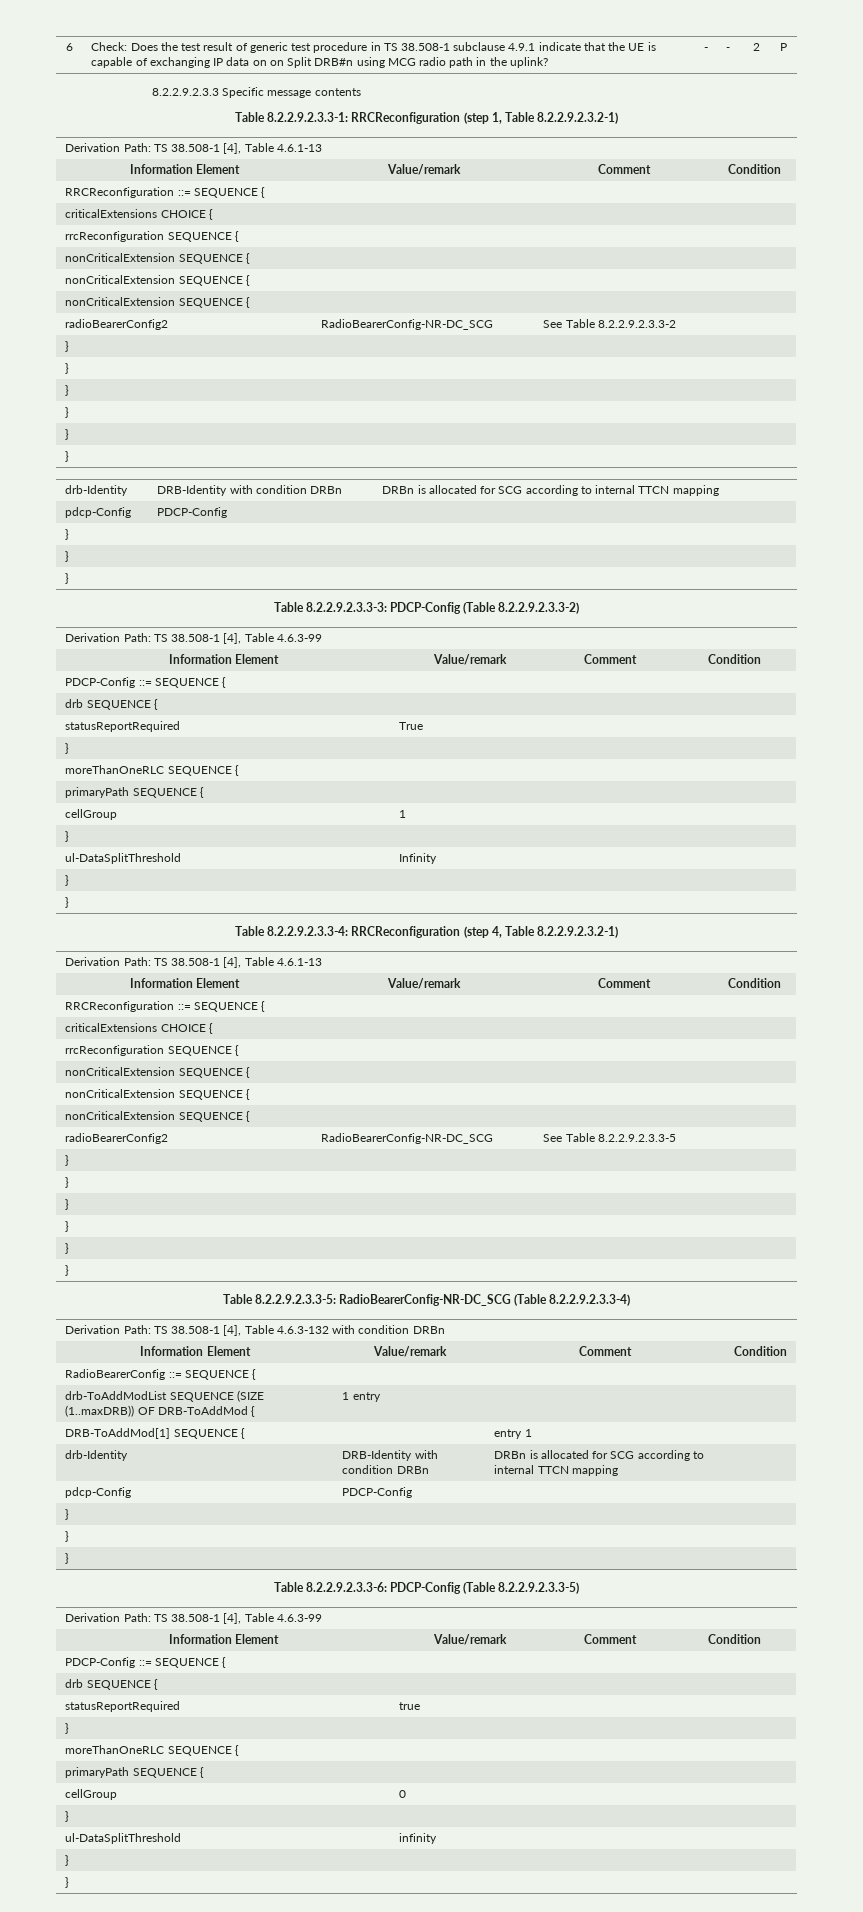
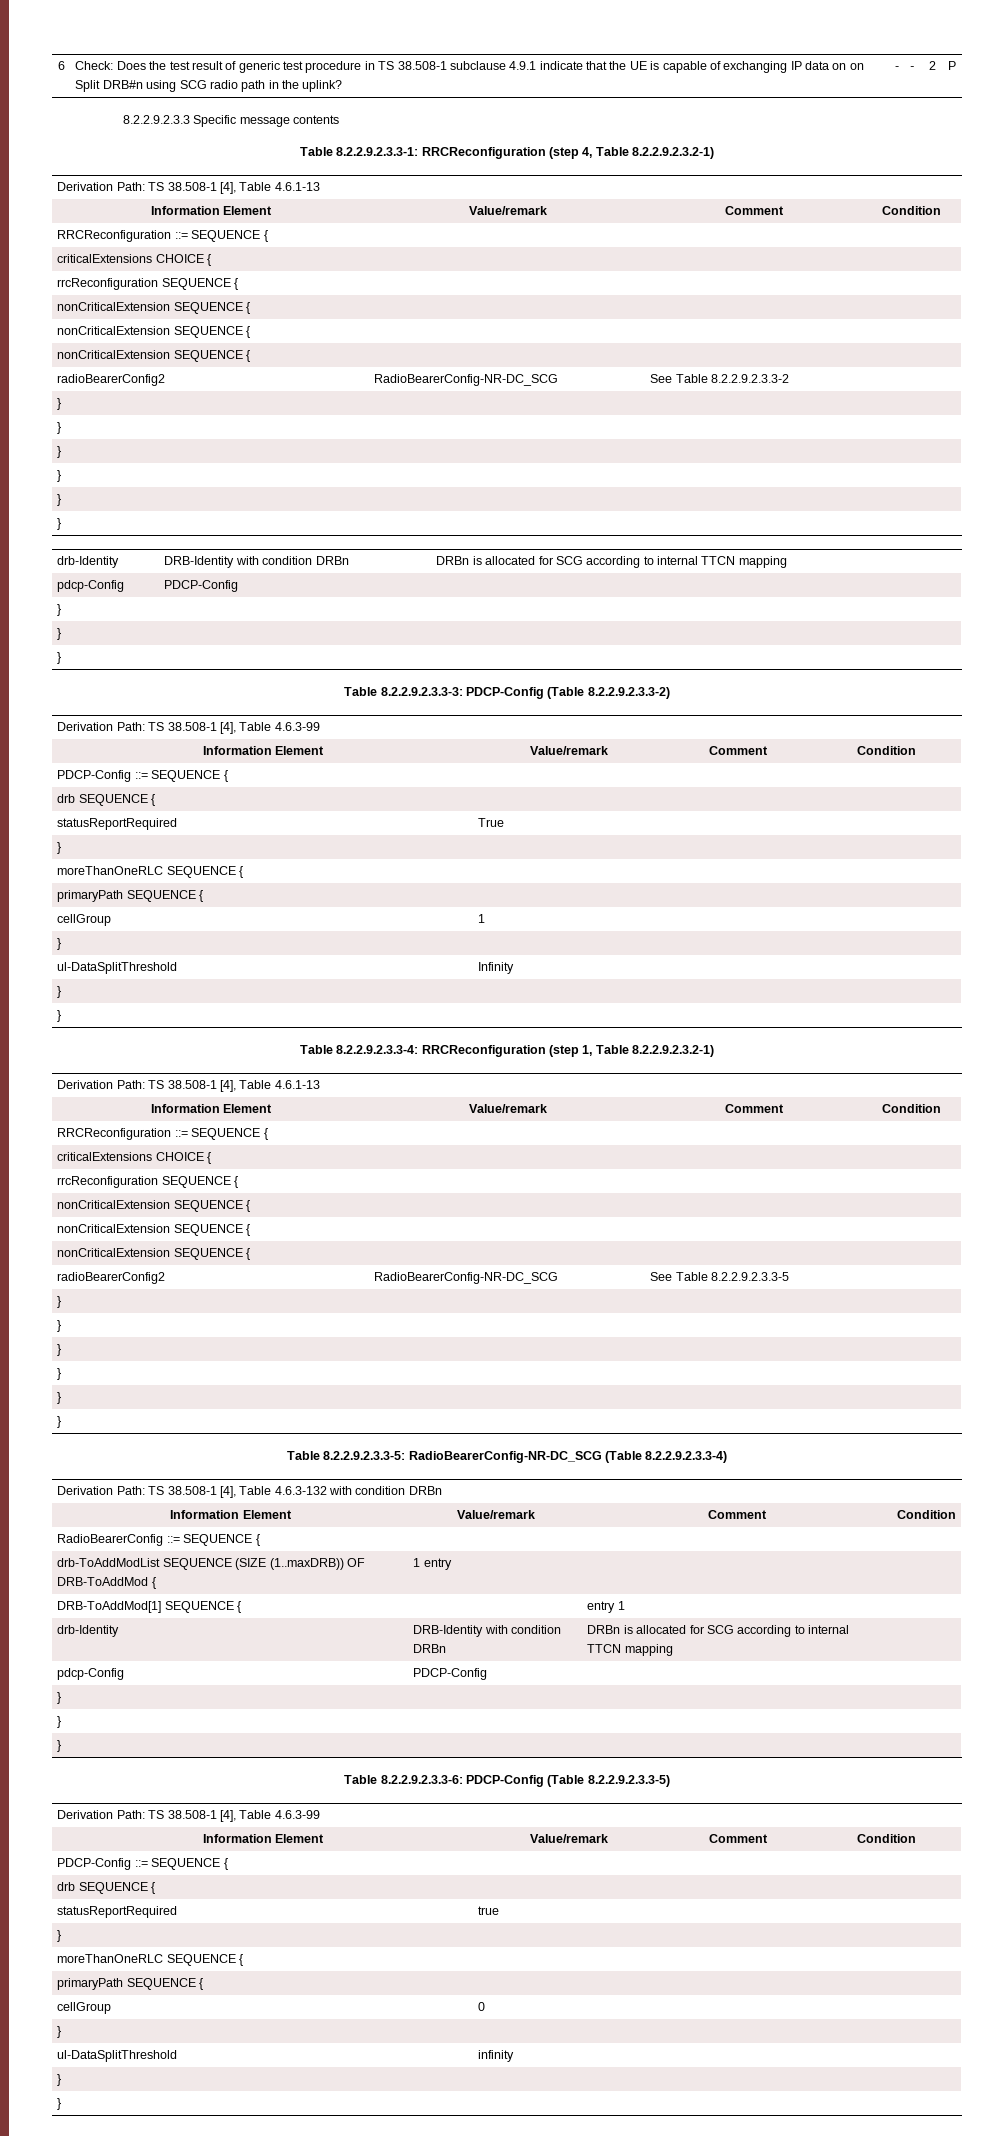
[387,58,416,66] MCG -> [179,80,207,89] SCG
[491,112,502,124] 1, -> [582,147,593,158] 4,
[491,926,502,938] 4, -> [582,1045,593,1056] 1,

